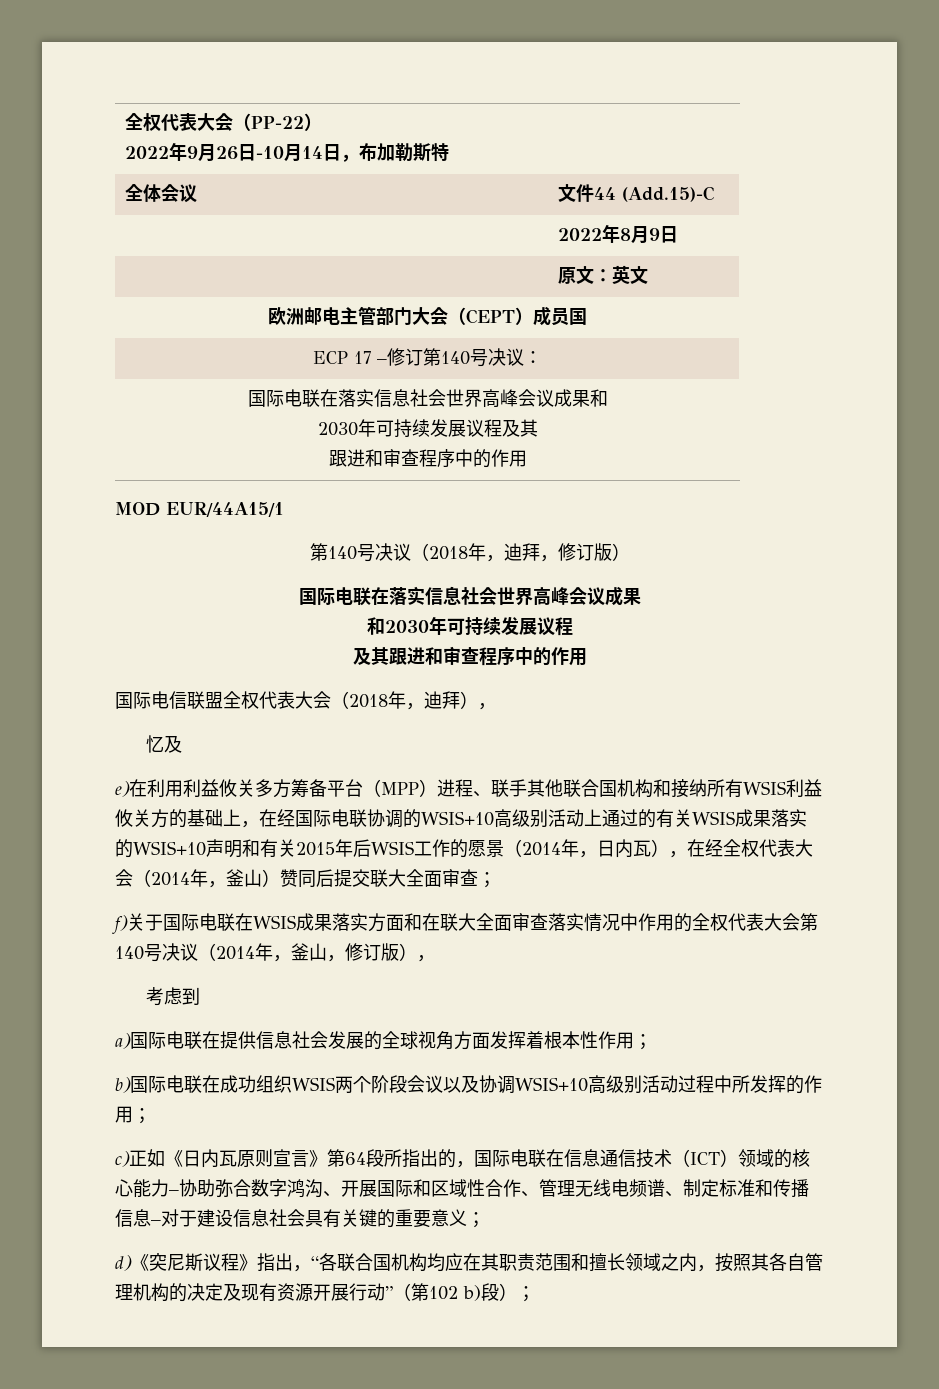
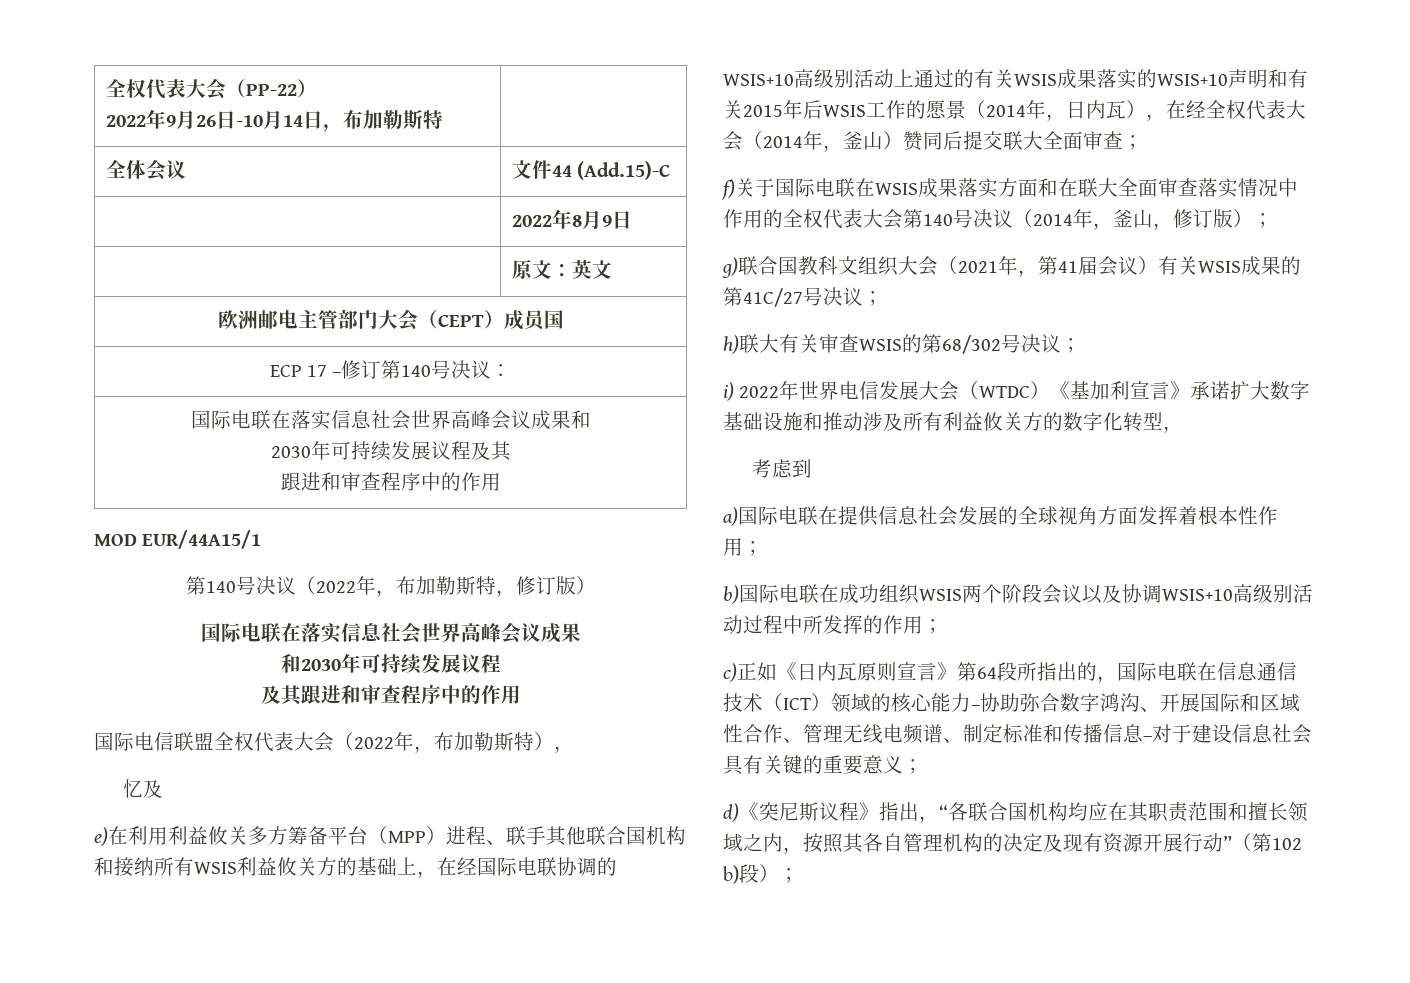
[428,543,540,562] 2018年，迪拜 -> [315,576,496,597] 2022年，布加勒斯特
[349,691,460,710] 2018年，迪拜 -> [354,732,534,753] 2022年，布加勒斯特
(417, 952) none -> [1253,213,1273,228] [722,256,1301,278] [723,287,883,307] [723,334,1081,354] [723,381,1311,401] [723,412,1163,432] ； // g)联合国教科文组织大会（2021年，第41届会议）有关WSIS成果的第41C/27号决议； // h)联大有关审查WSIS的第68/302号决议； // i) 2022年世界电信发展大会（WTDC）《基加利宣言》承诺扩大数字基础设施和推动涉及所有利益攸关方的数字化转型

